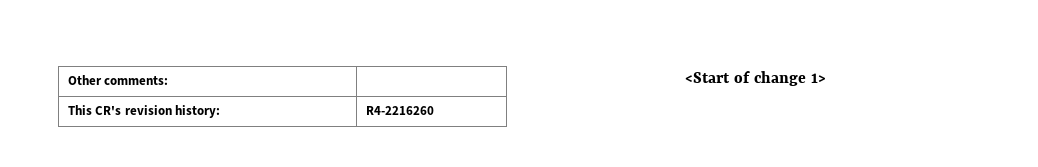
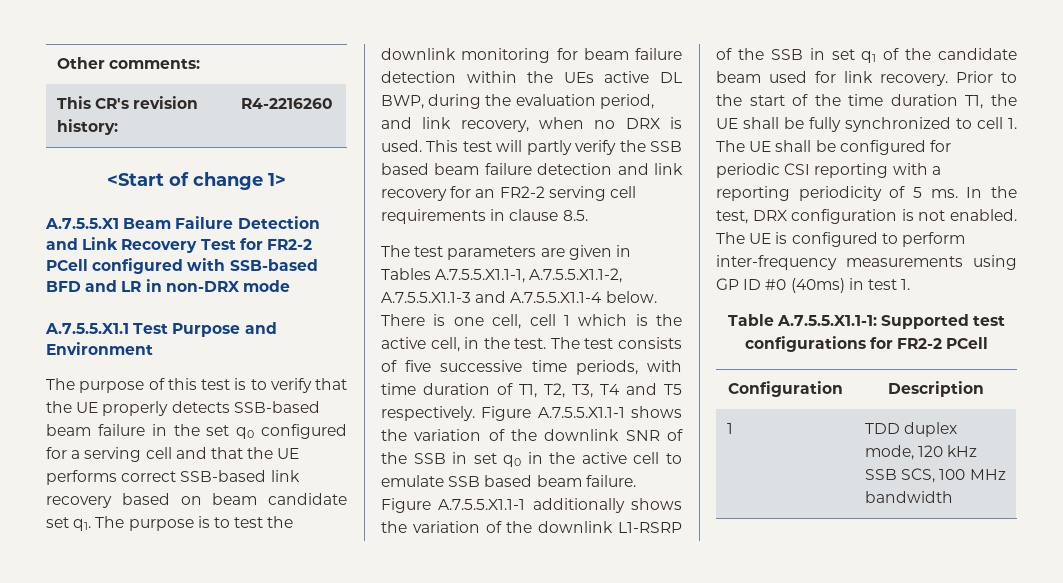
(826, 78) none -> [45,216,320,229] [46,237,312,253] [46,258,318,274] [46,279,290,292] [45,322,277,337] [46,342,153,355] [46,378,347,393] [46,401,320,416] [46,424,347,439] [46,447,300,462] [46,470,300,485] [46,493,347,508] [46,516,294,531] [381,48,682,63] [381,71,682,83] [381,94,654,109] [381,117,682,132] [381,140,682,155] [381,163,683,175] [381,186,636,201] [381,209,588,224] [381,245,631,260] [381,268,623,283] [381,291,657,303] [381,314,682,329] [381,337,682,352] [381,360,682,375] [381,383,682,398] [381,406,682,421] [381,429,683,441] [381,452,682,467] [381,475,636,487] [381,498,682,513] [381,521,682,533] [716,48,1017,63] [716,71,1017,86] [716,94,1017,109] [716,117,1017,132] [716,140,951,155] [716,163,941,178] [716,186,1017,201] [716,209,1017,224] [716,232,965,247] [716,255,1017,270] [716,278,911,293] [727,314,1006,329] [744,336,989,352] [728,381,843,397] [887,381,984,397] [727,423,734,434] [865,422,958,437] [865,445,978,460] [865,468,1006,483] [865,491,954,503] // A.7.5.5.X1 Beam Failure Detection and Link Recovery Test for FR2-2 PCell configured with SSB-based BFD and LR in non-DRX mode // A.7.5.5.X1.1 Test Purpose and Environment // The purpose of this test is to verify that the UE properly detects SSB-based beam failure in the set q0 configured for a serving cell and that the UE performs correct SSB-based link recovery based on beam candidate set q1. The purpose is to test the downlink monitoring for beam failure detection within the UEs active DL BWP, during the evaluation period, and link recovery, when no DRX is used. This test will partly verify the SSB based beam failure detection and link recovery for an FR2-2 serving cell requirements in clause 8.5. // The test parameters are given in Tables A.7.5.5.X1.1-1, A.7.5.5.X1.1-2, A.7.5.5.X1.1-3 and A.7.5.5.X1.1-4 below. There is one cell, cell 1 which is the active cell, in the test. The test consists of five successive time periods, with time duration of T1, T2, T3, T4 and T5 respectively. Figure A.7.5.5.X1.1-1 shows the variation of the downlink SNR of the SSB in set q0 in the active cell to emulate SSB based beam failure. Figure A.7.5.5.X1.1-1 additionally shows the variation of the downlink L1-RSRP of the SSB in set q1 of the candidate beam used for link recovery. Prior to the start of the time duration T1, the UE shall be fully synchronized to cell 1. The UE shall be configured for periodic CSI reporting with a reporting periodicity of 5 ms. In the test, DRX configuration is not enabled. The UE is configured to perform inter-frequency measurements using GP ID #0 (40ms) in test 1. // Table A.7.5.5.X1.1-1: Supported test configurations for FR2-2 PCell // Configuration | Description // 1 | TDD duplex mode, 120 kHz SSB SCS, 100 MHz bandwidth

